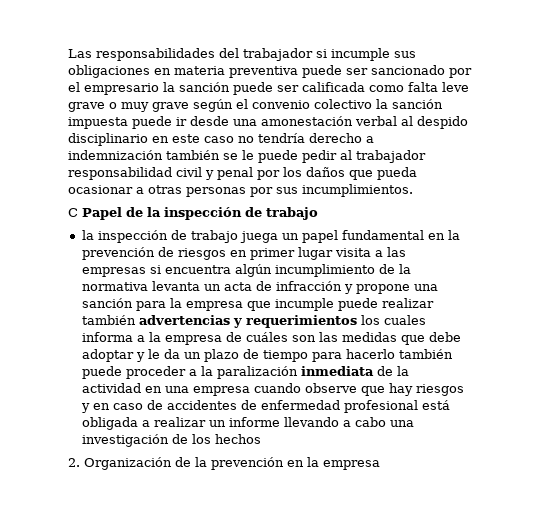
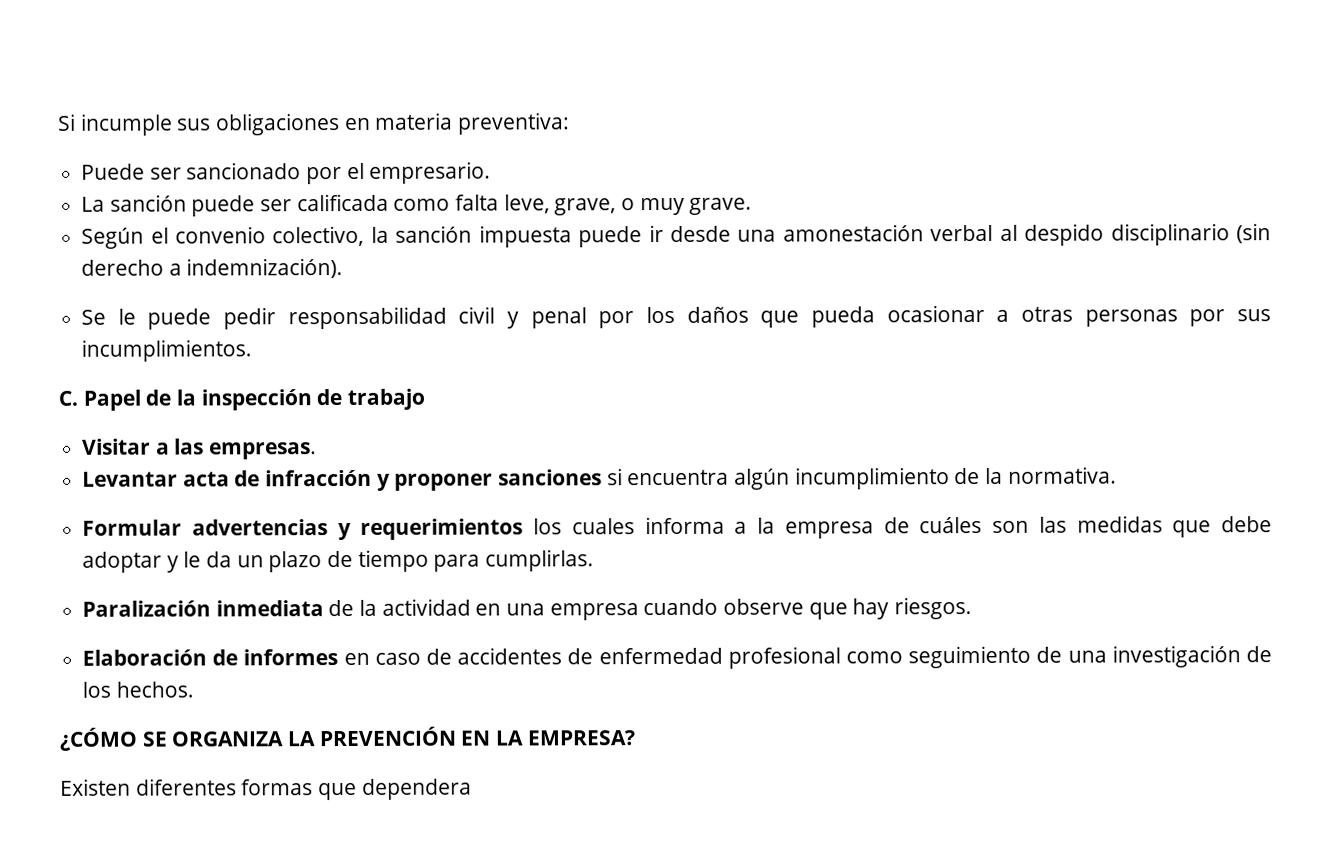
[68,48,327,61] Las responsabilidades del trabajador si -> [58,113,76,131] Si
[229,65,342,78] preventiva puede -> [458,112,571,135] [81,163,146,180] preventiva: // Puede
[84,82,175,95] empresario la -> [369,161,492,184] [81,196,106,212] empresario. // La
[442,82,469,92] [68,99,233,112] leve grave o muy grave según -> [503,194,753,216] [81,227,145,249] leve, grave, o muy grave. // Según
[314,99,372,109] colectivo -> [272,225,365,247] colectivo,
[152,133,374,143] [68,150,238,160] en este caso no tendría derecho a indemnización también se -> [1236,223,1271,244] [81,258,344,279] [81,309,107,325] (sin derecho a indemnización). // Se
[340,150,426,163] al trabajador -> (277, 318) none
[68,208,78,217] C -> [58,390,78,406] C.
[81,230,460,243] [81,247,406,260] [81,267,146,277] la inspección de trabajo juega un papel fundamental en la prevención de riesgos en primer lugar visita a las empresas -> [82,438,318,460] [82,469,603,491] Visitar a las empresas. // Levantar acta de infracción y proponer sanciones
[81,281,438,294] [81,298,434,311] [81,315,136,325] normativa levanta un acta de infracción y propone una sanción para la empresa que incumple puede realizar también -> [1007,466,1117,484] [82,519,183,536] normativa. // Formular
[345,349,453,359] [81,366,298,379] hacerlo también puede proceder a la paralización -> [485,549,595,572] [82,600,212,617] cumplirlas. // Paralización
[415,384,464,396] [80,403,90,413] riesgos y -> [894,597,973,620] [82,649,339,666] riesgos. // Elaboración de informes
[421,400,450,410] [81,417,414,430] [81,434,261,447] [68,457,380,470] está obligada a realizar un informe llevando a cabo una investigación de los hechos // 2. Organización de la prevención en la empresa -> [846,645,1273,669] [82,681,194,698] [59,726,636,751] [60,778,472,801] como seguimiento de una investigación de los hechos. // ¿CÓMO SE ORGANIZA LA PREVENCIÓN EN LA EMPRESA? // Existen diferentes formas que dependera

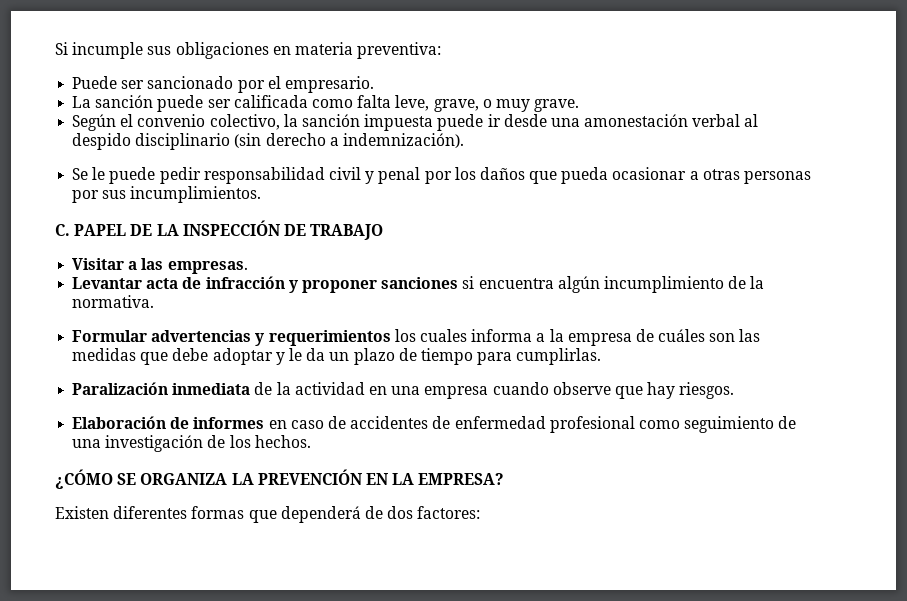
[82,388,426,411] Papel de la inspección de trabajo -> [74,220,384,240] PAPEL DE LA INSPECCIÓN DE TRABAJO
[361,778,472,800] dependera -> [280,506,481,523] dependerá de dos factores:

